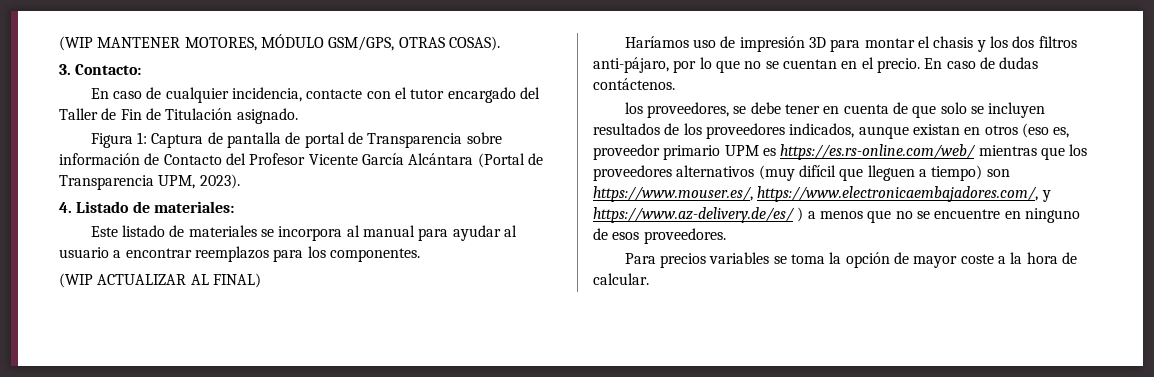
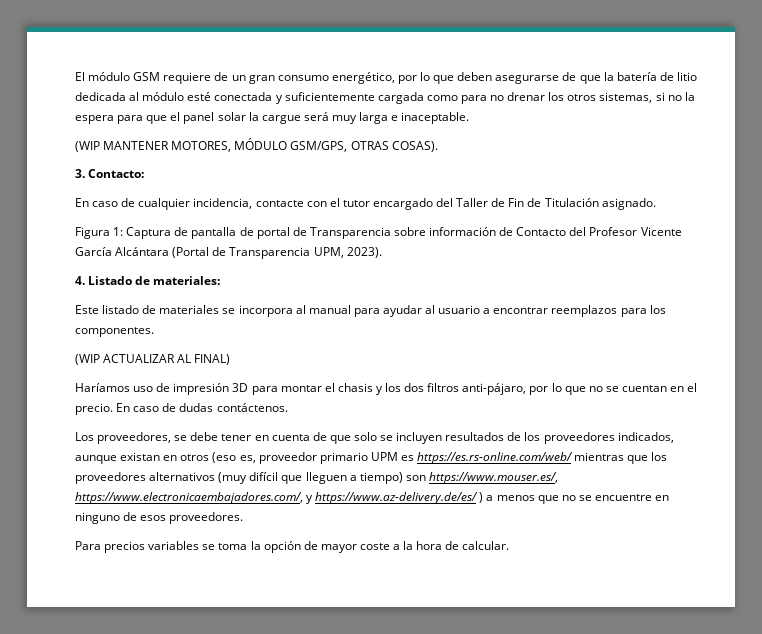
(59, 43) none -> [75,72,697,84] [75,92,695,104] [75,112,470,124] El módulo GSM requiere de un gran consumo energético, por lo que deben asegurarse de que la batería de litio dedicada al módulo esté conectada y suficientemente cargada como para no drenar los otros sistemas, si no la espera para que el panel solar la cargue será muy larga e inaceptable. //
[624,102,643,114] los -> [75,432,94,441] Los

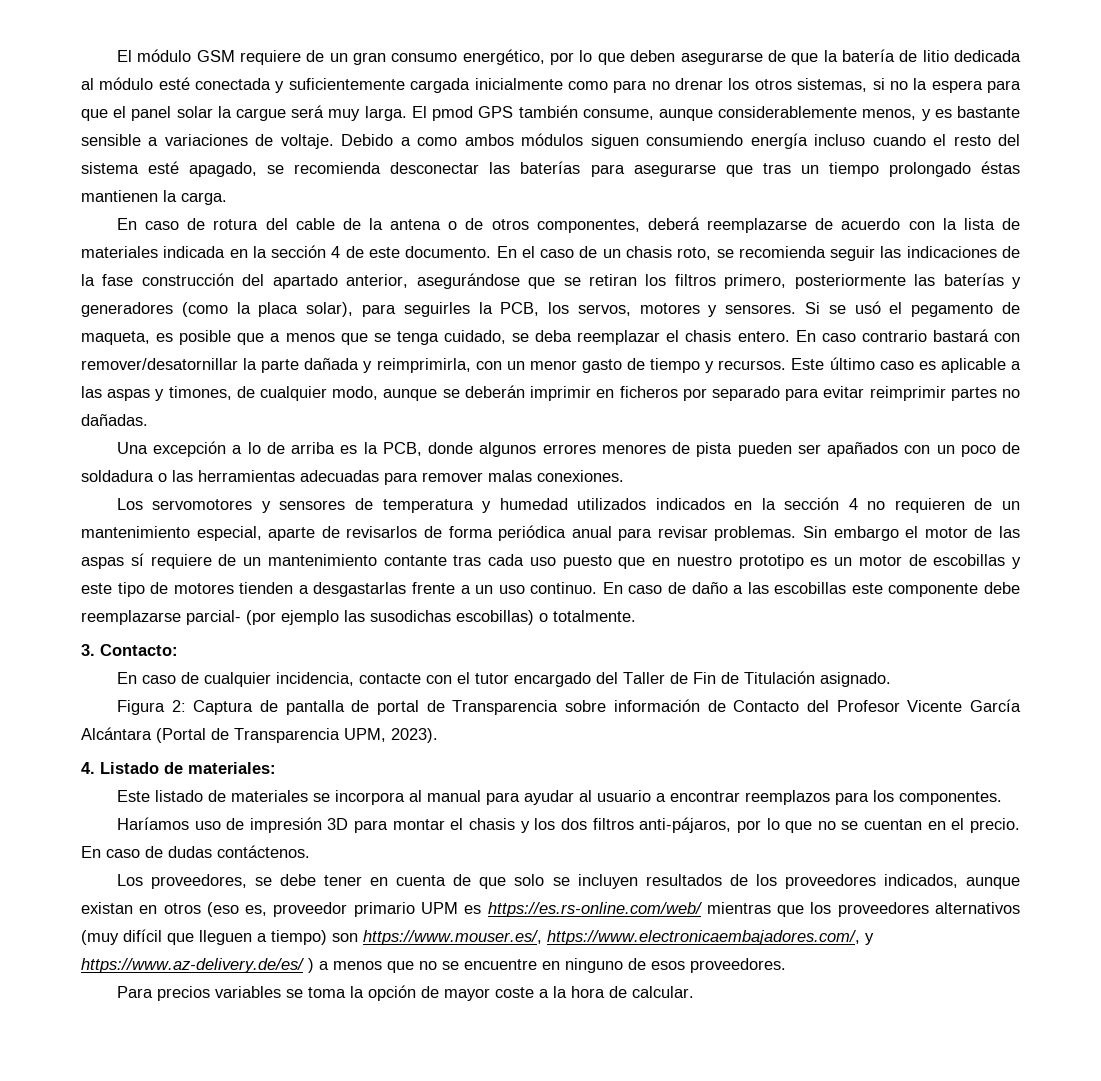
(424, 98) none -> [474,78,563,90] inicialmente
[359,112,470,124] [75,138,438,152] larga e inaceptable. // (WIP MANTENER MOTORES, MÓDULO GSM/GPS, OTRAS COSAS). -> [364,105,1021,121] [81,133,1021,149] [81,161,1021,177] [81,190,227,205] [116,217,1021,233] [81,245,1021,261] [81,273,1021,289] [81,301,1020,317] [81,329,1021,345] [81,357,1021,373] [81,385,1021,401] [81,414,148,426] [116,441,1020,457] [81,470,624,485] [116,497,1020,513] [81,525,1021,541] [81,553,1021,569] [81,582,1020,597] [81,610,636,625] larga. El pmod GPS también consume, aunque considerablemente menos, y es bastante sensible a variaciones de voltaje. Debido a como ambos módulos siguen consumiendo energía incluso cuando el resto del sistema esté apagado, se recomienda desconectar las baterías para asegurarse que tras un tiempo prolongado éstas mantienen la carga. // En caso de rotura del cable de la antena o de otros componentes, deberá reemplazarse de acuerdo con la lista de materiales indicada en la sección 4 de este documento. En el caso de un chasis roto, se recomienda seguir las indicaciones de la fase construcción del apartado anterior, asegurándose que se retiran los filtros primero, posteriormente las baterías y generadores (como la placa solar), para seguirles la PCB, los servos, motores y sensores. Si se usó el pegamento de maqueta, es posible que a menos que se tenga cuidado, se deba reemplazar el chasis entero. En caso contrario bastará con remover/desatornillar la parte dañada y reimprimirla, con un menor gasto de tiempo y recursos. Este último caso es aplicable a las aspas y timones, de cualquier modo, aunque se deberán imprimir en ficheros por separado para evitar reimprimir partes no dañadas. // Una excepción a lo de arriba es la PCB, donde algunos errores menores de pista pueden ser apañados con un poco de soldadura o las herramientas adecuadas para remover malas conexiones. // Los servomotores y sensores de temperatura y humedad utilizados indicados en la sección 4 no requieren de un mantenimiento especial, aparte de revisarlos de forma periódica anual para revisar problemas. Sin embargo el motor de las aspas sí requiere de un mantenimiento contante tras cada uso puesto que en nuestro prototipo es un motor de escobillas y este tipo de motores tienden a desgastarlas frente a un uso continuo. En caso de daño a las escobillas este componente debe reemplazarse parcial- (por ejemplo las susodichas escobillas) o totalmente.
[113,227,124,236] 1: -> [171,700,186,712] 2:
[75,354,231,365] // (WIP ACTUALIZAR AL FINAL) -> (1002, 798) none
[462,383,527,395] anti-pájaro, -> [639,817,732,833] anti-pájaros,

